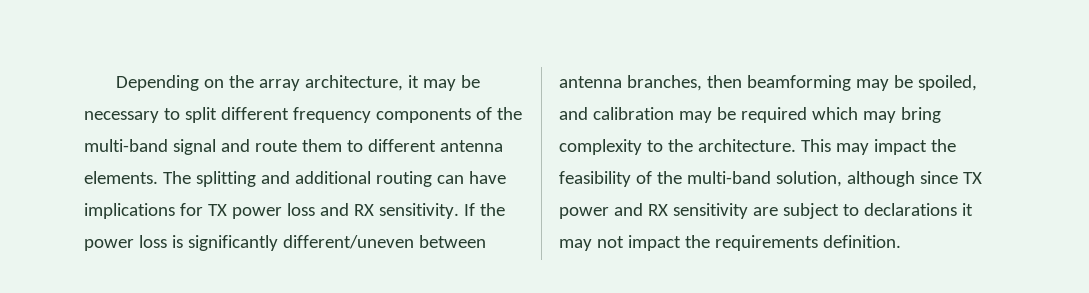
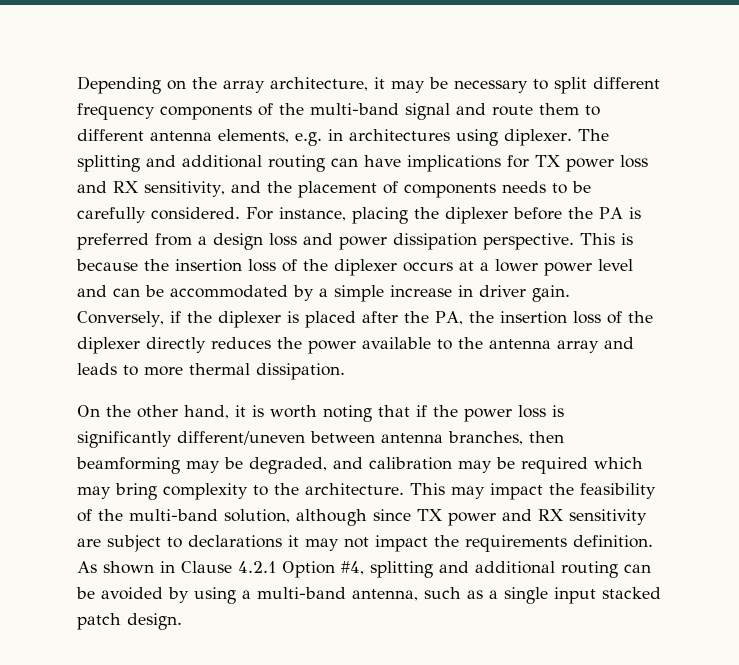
[84,171,158,184] elements. -> [218,129,572,146] elements, e.g. in architectures using diplexer.
[378,203,475,219] sensitivity. If -> [144,181,591,198] [77,207,641,224] [77,233,633,250] [76,259,633,276] [77,285,570,302] [77,311,653,328] [77,337,634,354] [77,363,345,380] [77,405,427,422] sensitivity, and the placement of components needs to be carefully considered. For instance, placing the diplexer before the PA is preferred from a design loss and power dissipation perspective. This is because the insertion loss of the diplexer occurs at a lower power level and can be accommodated by a simple increase in driver gain. Conversely, if the diplexer is placed after the PA, the insertion loss of the diplexer directly reduces the power available to the antenna array and leads to more thermal dissipation. // On the other hand, it is worth noting that if
[917,75,977,91] spoiled, -> [249,457,327,474] degraded,
(901, 241) none -> [77,561,651,578] [76,587,661,604] [77,613,182,630] As shown in Clause 4.2.1 Option #4, splitting and additional routing can be avoided by using a multi-band antenna, such as a single input stacked patch design.

